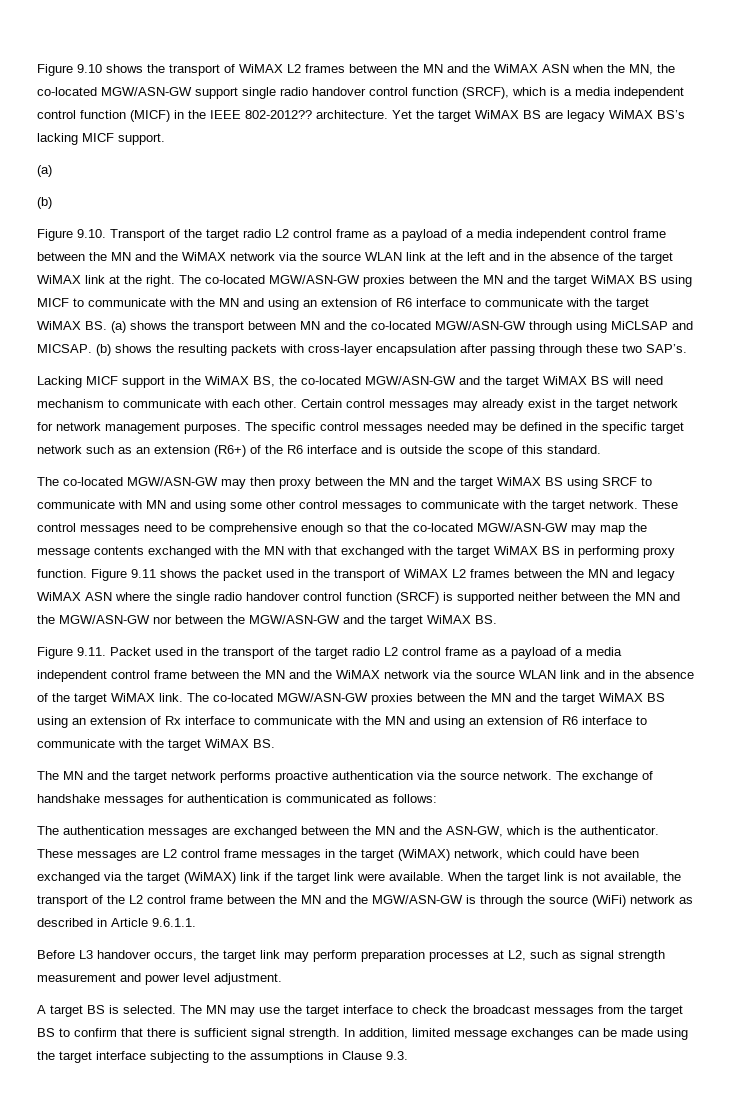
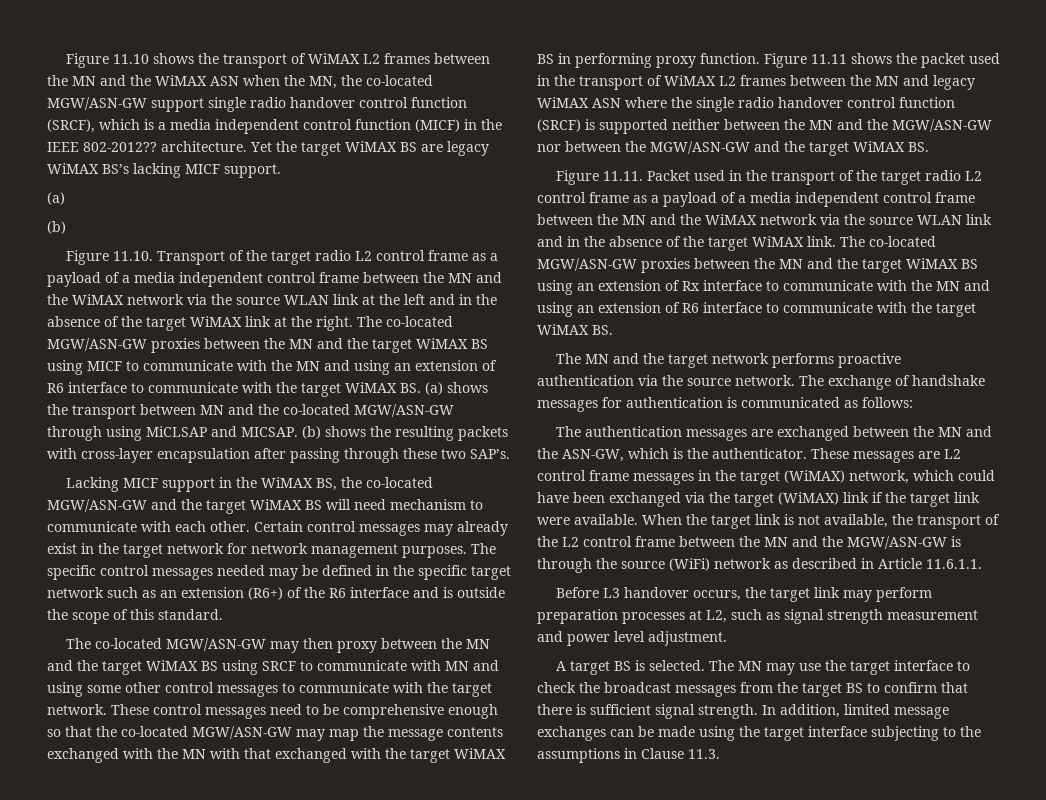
[37,64,102,76] Figure 9.10 -> [66,53,150,68] Figure 11.10
[77,229,106,238] 9.10. -> [113,251,154,261] 11.10.
[131,569,156,578] 9.11 -> [811,54,847,64] 11.11
[77,647,106,656] 9.11. -> [603,171,644,181] 11.11.
[152,918,196,927] 9.6.1.1. -> [926,559,982,569] 11.6.1.1.
[386,1051,408,1060] 9.3. -> [688,749,720,759] 11.3.

